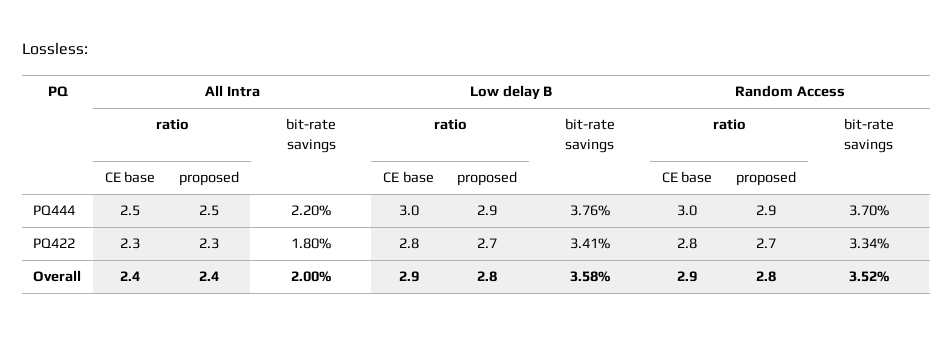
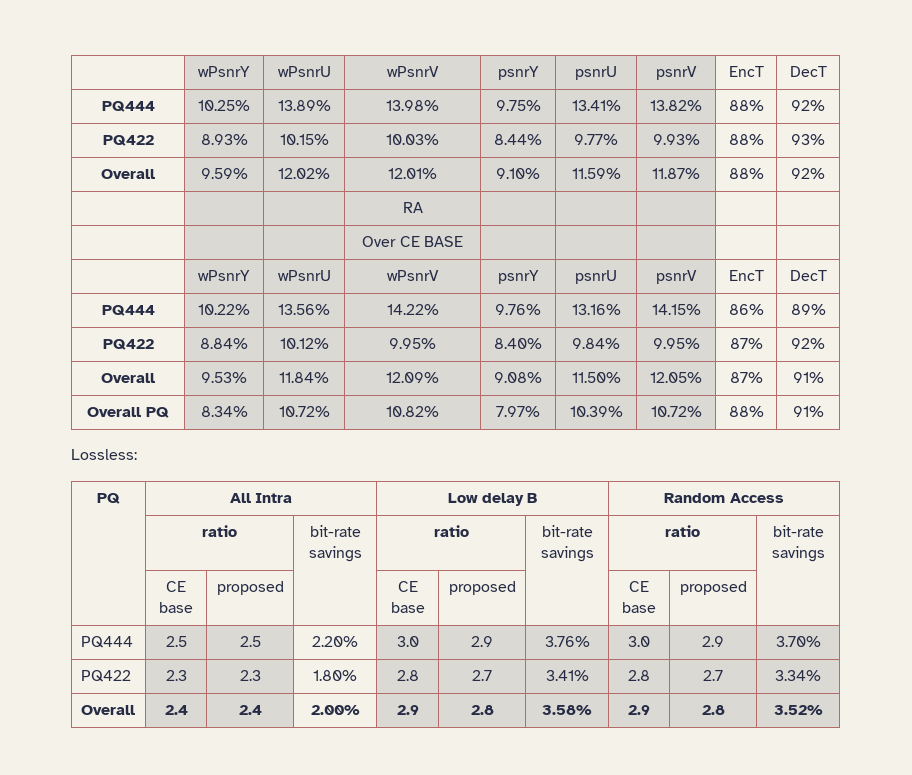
(22, 48) none -> [198,66,250,77] [277,66,331,77] [387,66,439,77] [497,66,539,80] [575,66,617,80] [656,66,697,80] [728,66,764,77] [789,66,827,77] [101,101,155,112] [198,100,250,111] [277,100,331,111] [386,100,439,111] [495,100,541,111] [571,100,621,111] [650,100,702,111] [728,100,764,111] [791,100,825,111] [102,135,154,146] [200,134,248,145] [279,134,329,145] [386,134,439,145] [494,134,542,145] [574,134,618,145] [652,134,700,145] [728,134,764,145] [791,134,825,145] [101,169,155,179] [200,168,248,179] [278,168,330,179] [388,168,437,179] [496,168,540,179] [571,168,621,179] [652,168,700,179] [728,168,764,179] [791,168,825,179] [402,202,423,213] [362,236,463,247] [198,270,250,281] [277,270,331,281] [387,270,439,281] [497,270,539,284] [575,270,617,284] [656,270,697,284] [728,270,764,281] [789,270,827,281] [101,305,155,316] [198,304,250,315] [278,304,330,315] [386,304,439,315] [495,304,541,315] [571,304,621,315] [651,304,701,315] [728,304,764,315] [790,304,826,315] [102,339,154,350] [200,338,248,349] [279,338,329,349] [389,338,436,349] [494,338,542,349] [572,338,620,349] [652,338,700,349] [729,338,763,349] [791,338,825,349] [101,373,155,383] [201,372,247,383] [279,372,329,383] [386,372,439,383] [494,372,542,383] [571,372,621,383] [650,372,702,383] [729,372,763,383] [792,372,824,383] [87,407,169,418] [200,406,248,417] [278,406,330,417] [386,406,439,417] [496,406,540,417] [569,406,623,417] [650,406,702,417] [728,406,764,417] [792,406,824,417] | wPsnrY | wPsnrU | wPsnrV | psnrY | psnrU | psnrV | EncT | DecT // PQ444 | 10.25% | 13.89% | 13.98% | 9.75% | 13.41% | 13.82% | 88% | 92% // PQ422 | 8.93% | 10.15% | 10.03% | 8.44% | 9.77% | 9.93% | 88% | 93% // Overall | 9.59% | 12.02% | 12.01% | 9.10% | 11.59% | 11.87% | 88% | 92% // | | | RA | | | | | // | | | Over CE BASE | | | | | // | wPsnrY | wPsnrU | wPsnrV | psnrY | psnrU | psnrV | EncT | DecT // PQ444 | 10.22% | 13.56% | 14.22% | 9.76% | 13.16% | 14.15% | 86% | 89% // PQ422 | 8.84% | 10.12% | 9.95% | 8.40% | 9.84% | 9.95% | 87% | 92% // Overall | 9.53% | 11.84% | 12.09% | 9.08% | 11.50% | 12.05% | 87% | 91% // Overall PQ | 8.34% | 10.72% | 10.82% | 7.97% | 10.39% | 10.72% | 88% | 91% //

